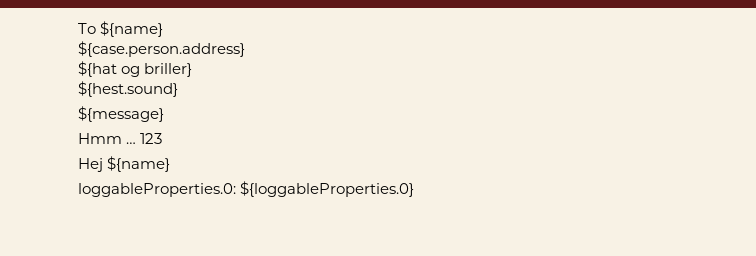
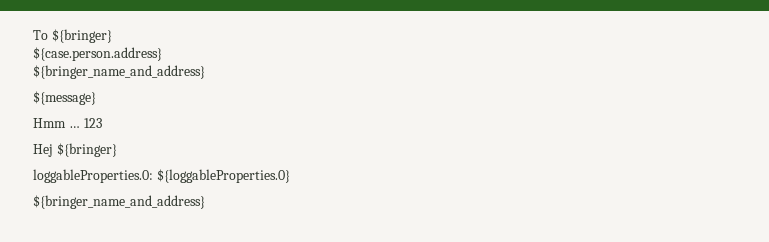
[100,21,164,37] ${name} -> [51,29,112,43] ${bringer}
[78,61,193,77] [78,81,178,97] ${hat og briller} // ${hest.sound} -> [33,65,205,79] ${bringer_name_and_address}
[107,156,171,172] ${name} -> [56,143,117,157] ${bringer}
(415, 189) none -> [33,195,205,209] // ${bringer_name_and_address}

